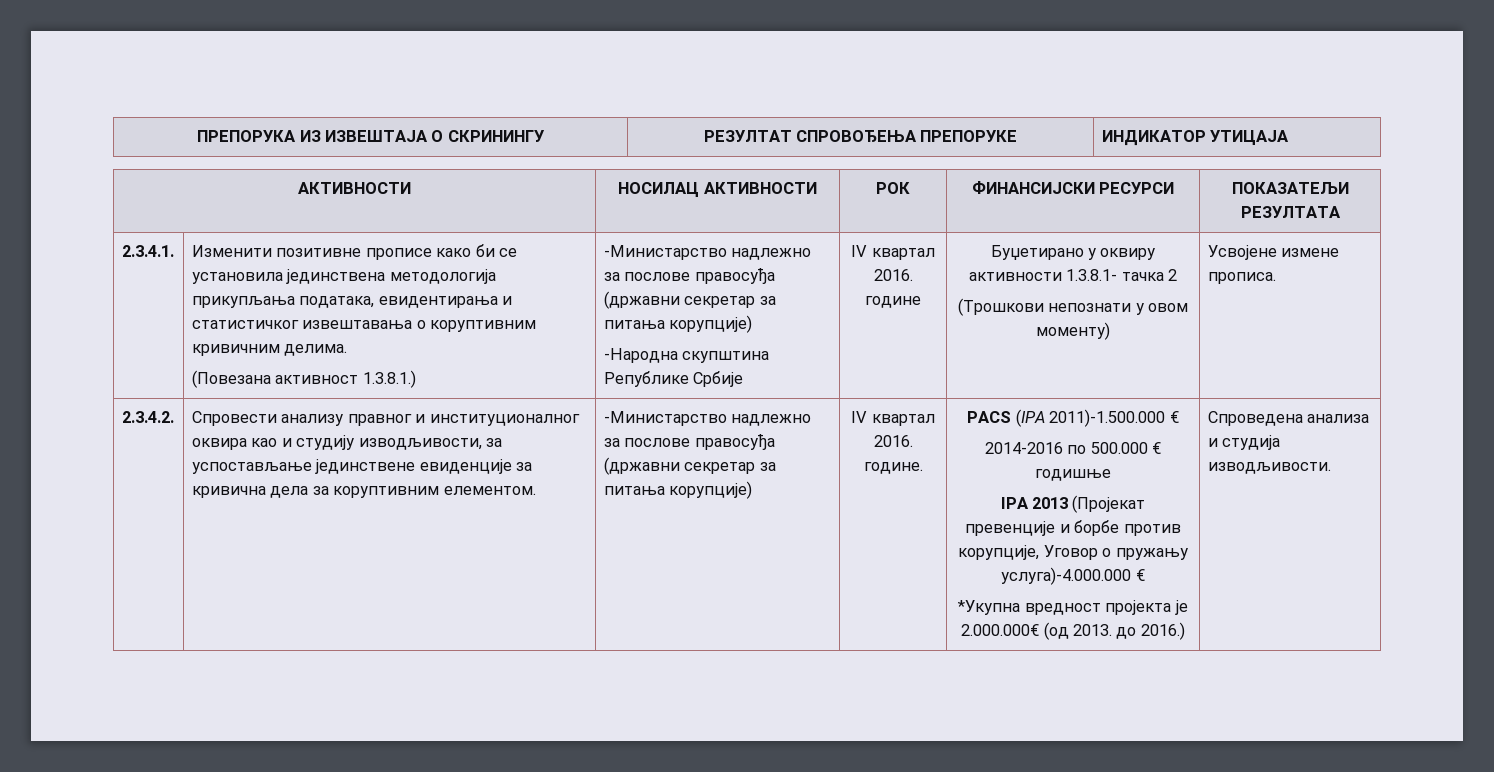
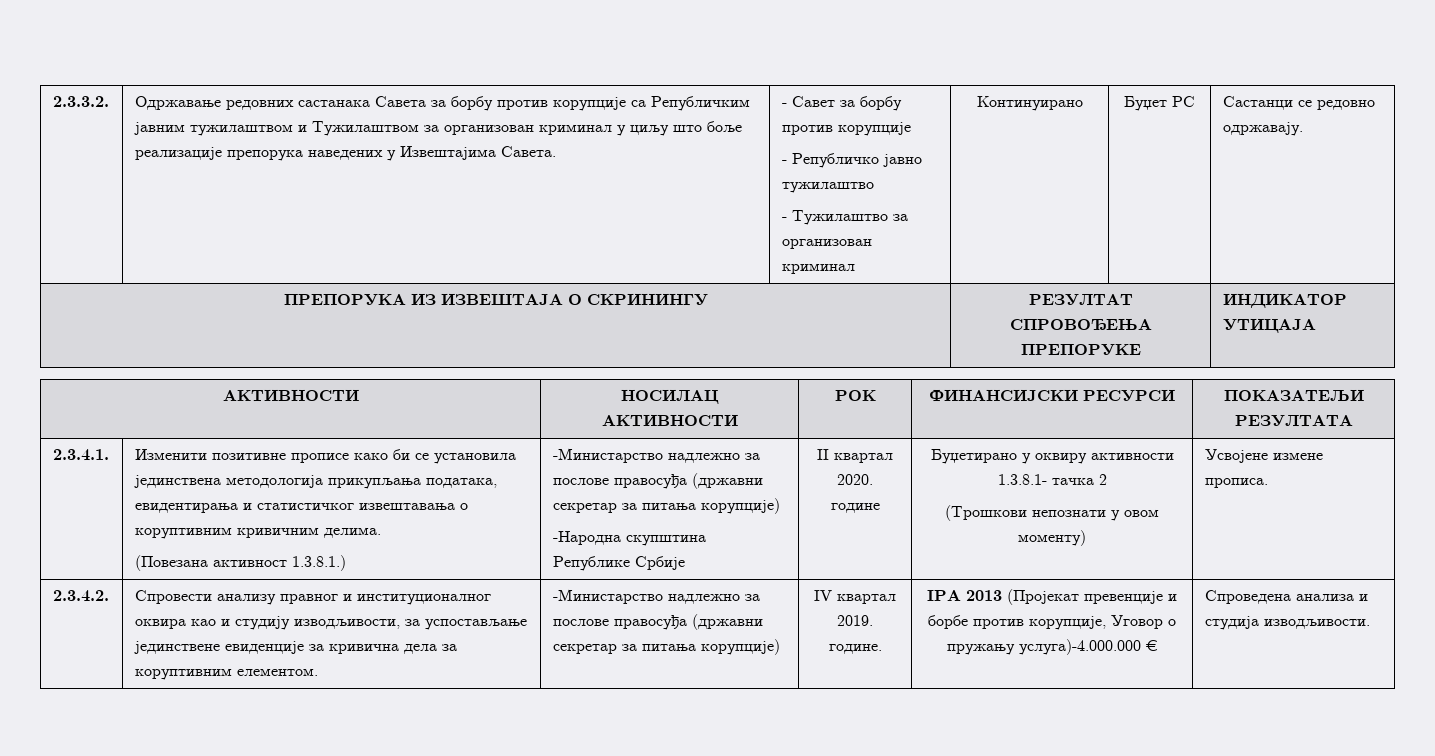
(197, 136) none -> [52,96,109,107] [134,96,750,111] [133,121,742,136] [134,146,556,161] [781,96,902,111] [781,122,911,136] [781,153,922,168] [781,182,874,193] [781,210,908,225] [781,239,872,249] [781,263,855,274] [976,96,1083,111] [1124,96,1195,111] [1222,96,1375,110] [1222,122,1303,136] 2.3.3.2. | Одржавање редовних састанака Савета за борбу против корупције са Републичким јавним тужилаштвом и Тужилаштвом за организован криминал у циљу што боље реализације препорука наведених у Извештајима Савета. | - Савет за борбу против корупције // - Републичко јавно тужилаштво // - Тужилаштво за организован криминал | Континуирано | Буџет РС | Састанци се редовно одржавају. //
[851,245,935,260] [873,269,913,281] IV квaртaл 2016. -> [817,449,893,463] [837,474,873,485] II квaртaл 2020.
[873,435,913,447] 2016. -> [837,615,873,626] 2019.
[967,409,1179,427] [984,442,1162,454] [1035,469,1111,481] PACS (IPA 2011)-1.500.000 € // 2014-2016 по 500.000 € годишње // -> (882, 649) none
[957,600,1188,615] [961,622,1185,640] // *Укупна вредност пројекта је 2.000.000€ (од 2013. до 2016.) -> (1158, 645) none

